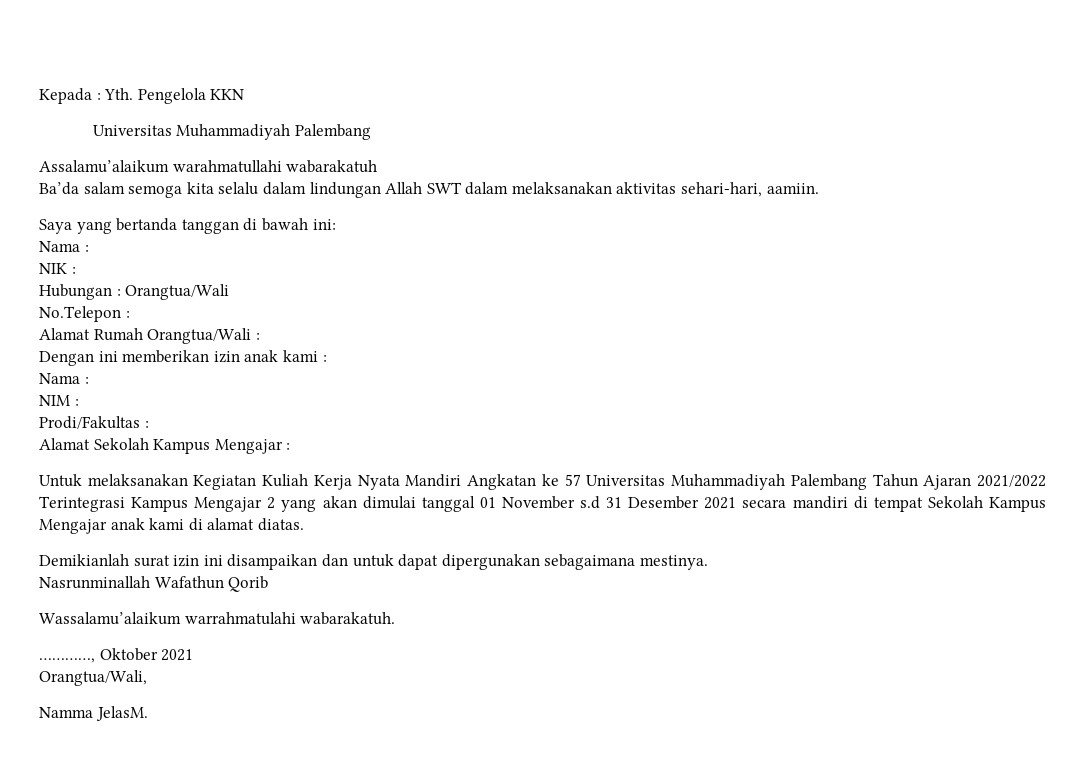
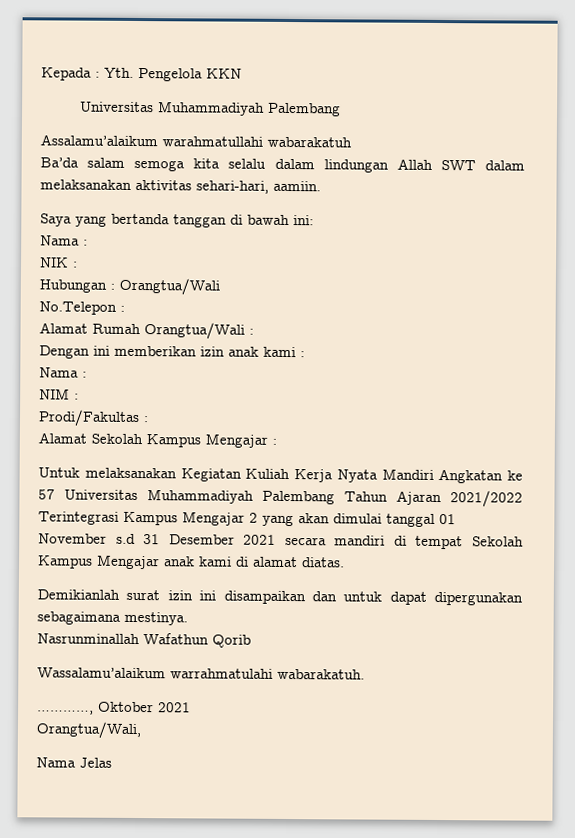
[39,706,148,721] Namma JelasM. -> [36,757,112,768] Nama Jelas

